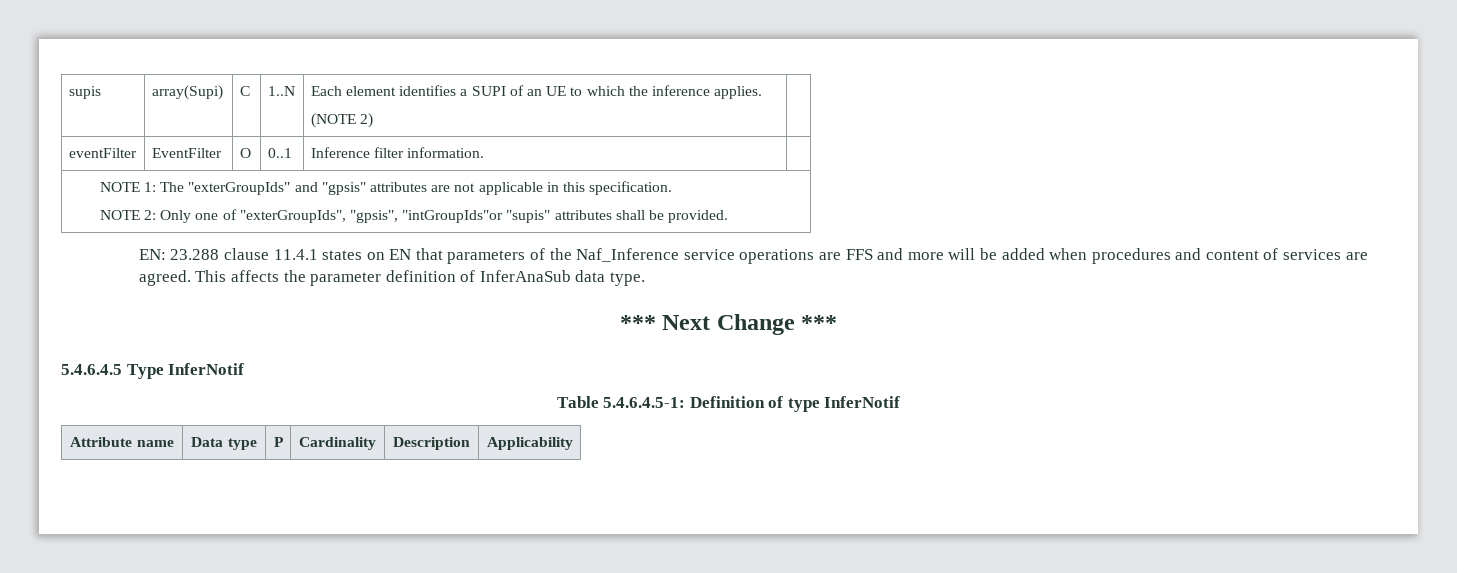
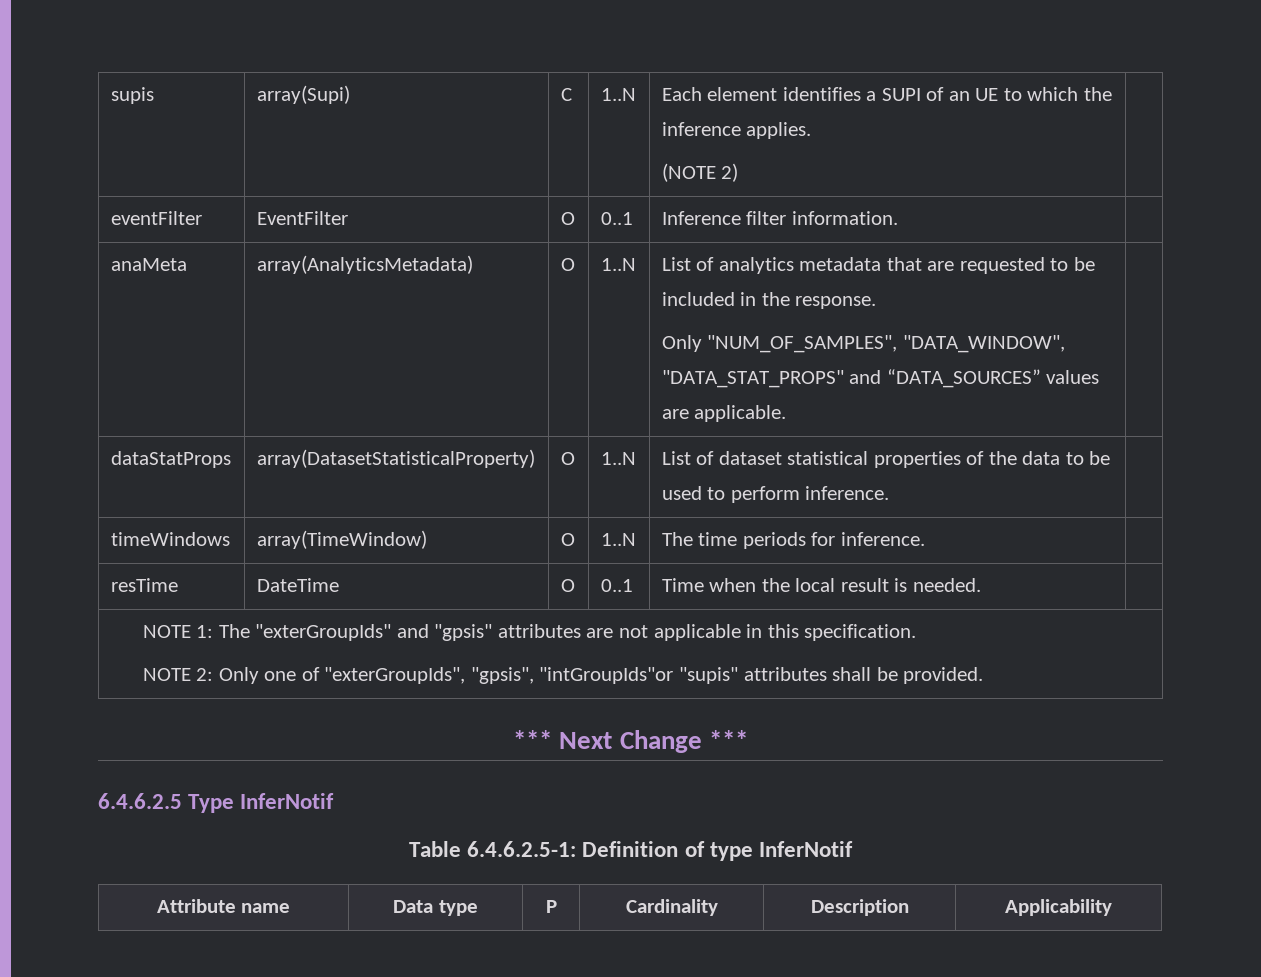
(485, 152) none -> [110,258,187,271] [256,255,473,274] [560,258,575,271] [600,258,636,271] [661,257,1095,274] [661,292,877,309] [661,335,1065,353] [661,369,1100,388] [661,405,787,422] [110,451,231,468] [256,449,535,468] [560,452,575,465] [600,452,636,465] [661,451,1111,468] [661,486,890,503] [110,532,230,546] [256,530,427,549] [560,533,575,546] [600,533,636,546] [661,532,925,549] [110,578,178,592] [256,578,339,592] [560,579,575,592] [600,579,633,592] [661,578,981,592] // anaMeta | array(AnalyticsMetadata) | O | 1..N | List of analytics metadata that are requested to be included in the response. // Only "NUM_OF_SAMPLES", "DATA_WINDOW", "DATA_STAT_PROPS" and “DATA_SOURCES” values are applicable. | // dataStatProps | array(DatasetStatisticalProperty) | O | 1..N | List of dataset statistical properties of the data to be used to perform inference. | // timeWindows | array(TimeWindow) | O | 1..N | The time periods for inference. | // resTime | DateTime | O | 0..1 | Time when the local result is needed. |
[138,248,1368,264] [138,270,646,286] // EN: 23.288 clause 11.4.1 states on EN that parameters of the Naf_Inference service operations are FFS and more will be added when procedures and content of services are agreed. This affects the parameter definition of InferAnaSub data type. -> (984, 675) none
[61,364,122,375] 5.4.6.4.5 -> [98,793,182,809] 6.4.6.2.5
[603,397,686,408] 5.4.6.4.5-1: -> [467,841,577,857] 6.4.6.2.5-1:

